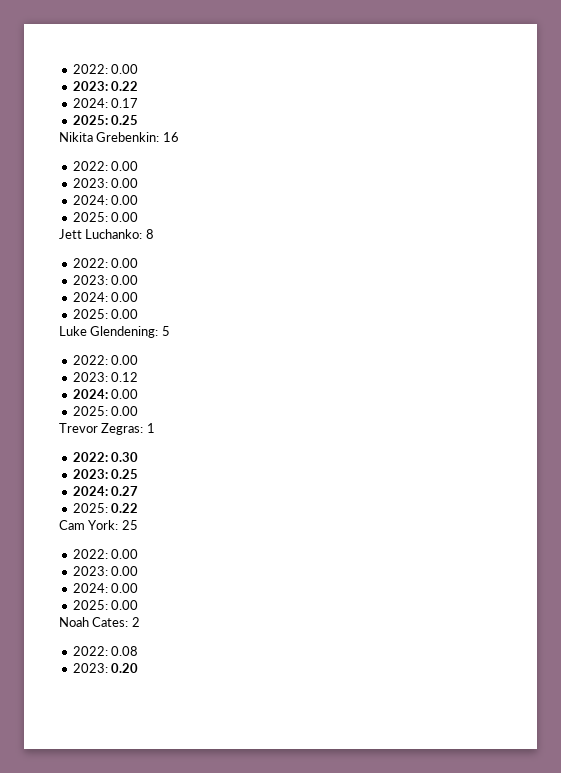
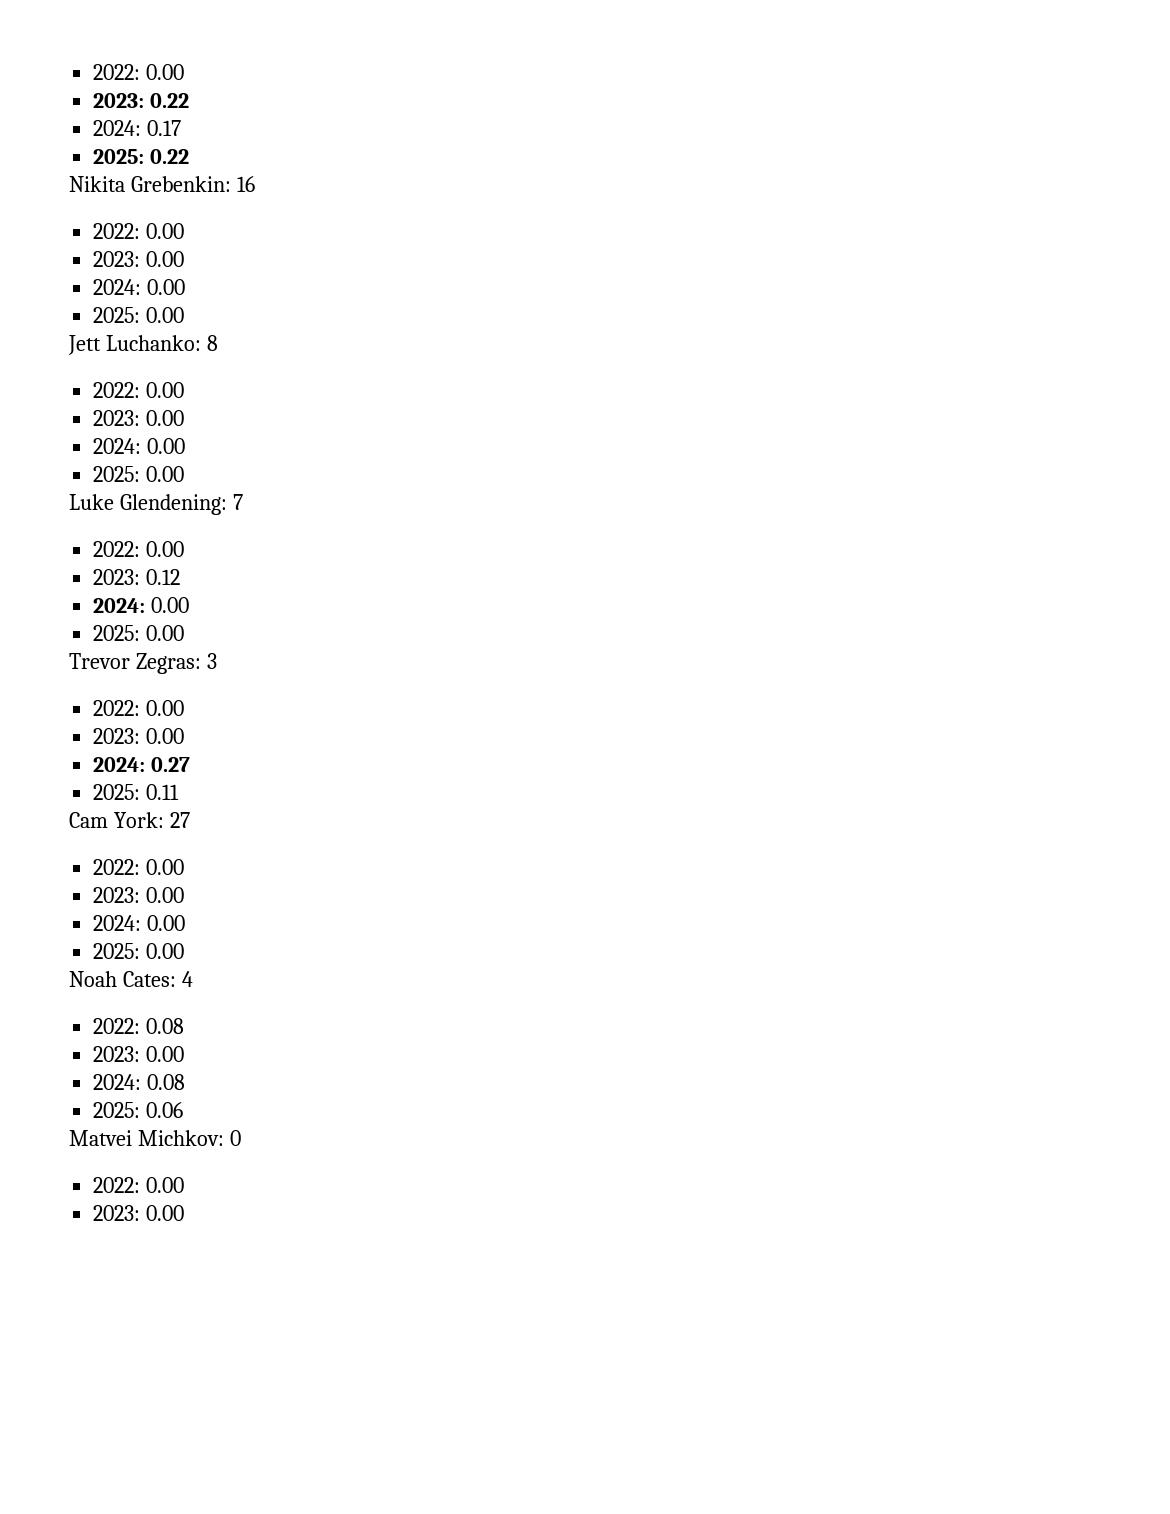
[111,115,139,125] 0.25 -> [150,149,190,164] 0.22
[161,326,170,336] 5 -> [232,494,243,510] 7
[146,423,155,433] [72,452,139,462] [72,469,139,479] 1 // 2022: 0.30 // 2023: 0.25 -> [206,653,217,669] [93,700,185,716] [93,728,185,744] 3 // 2022: 0.00 // 2023: 0.00
[111,503,139,513] 0.22 -> [146,784,180,800] 0.11
[121,520,138,530] 25 -> [169,812,190,828] 27
[131,617,140,627] 2 -> [181,971,193,987] 4
[111,663,139,673] 0.20 -> [146,1046,185,1062] [93,1074,186,1090] [93,1102,184,1118] [69,1130,241,1146] [93,1177,185,1193] [93,1205,185,1221] 0.00 // 2024: 0.08 // 2025: 0.06 // Matvei Michkov: 0 // 2022: 0.00 // 2023: 0.00

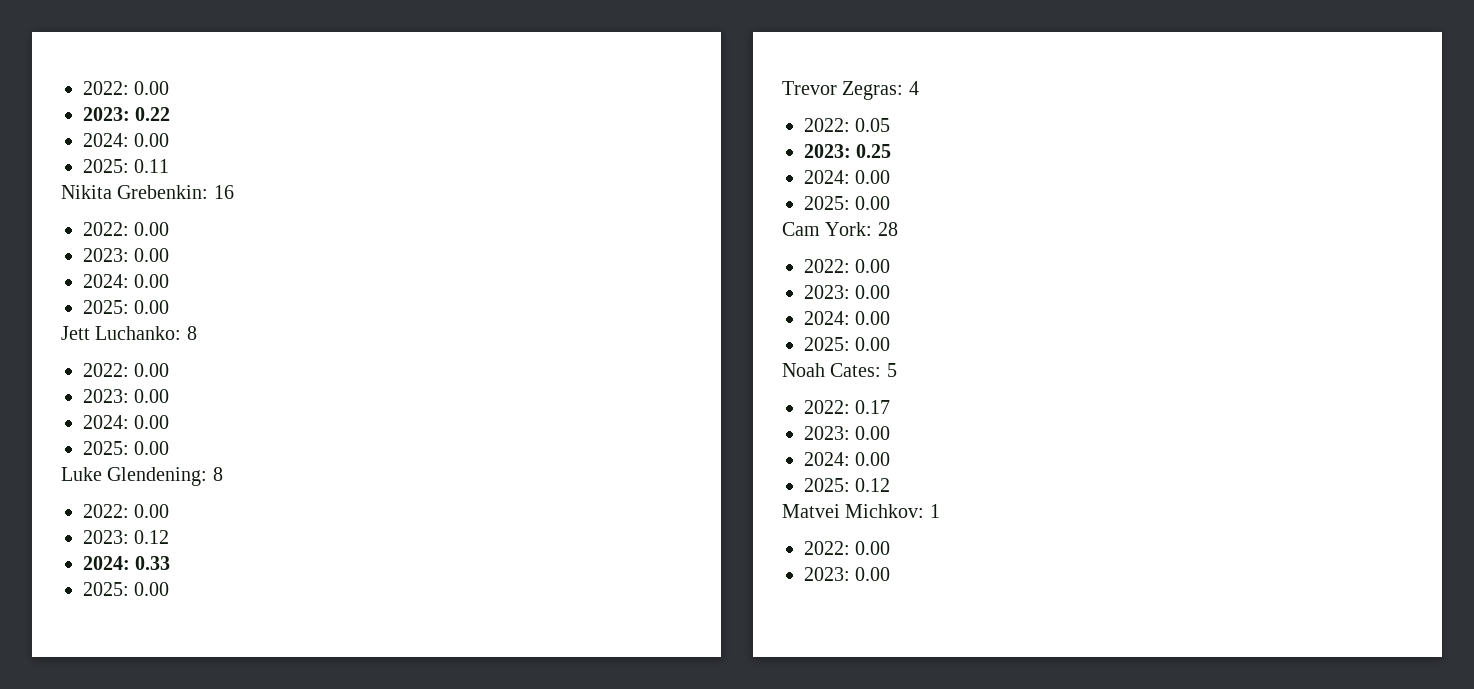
[147,120,182,136] [93,149,190,164] 0.17 // 2025: 0.22 -> [134,133,170,147] [83,159,170,173] 0.00 // 2025: 0.11
[232,494,243,510] 7 -> [212,467,223,481] 8
[151,597,190,613] 0.00 -> [135,556,171,570] 0.33
[206,653,217,669] [93,700,185,716] [93,728,185,744] [93,757,191,772] [93,784,180,800] 3 // 2022: 0.00 // 2023: 0.00 // 2024: 0.27 // 2025: 0.11 -> [908,81,919,95] [804,118,891,132] [804,144,892,158] [804,170,891,184] [804,196,891,210] 4 // 2022: 0.05 // 2023: 0.25 // 2024: 0.00 // 2025: 0.00
[169,812,190,828] 27 -> [877,222,898,236] 28
[181,971,193,987] [93,1018,185,1034] [93,1046,185,1062] [93,1074,186,1090] [93,1102,184,1118] 4 // 2022: 0.08 // 2023: 0.00 // 2024: 0.08 // 2025: 0.06 -> [886,363,897,377] [804,400,891,414] [804,426,891,440] [804,452,891,466] [804,478,891,492] 5 // 2022: 0.17 // 2023: 0.00 // 2024: 0.00 // 2025: 0.12
[229,1130,241,1146] 0 -> [929,504,940,518] 1

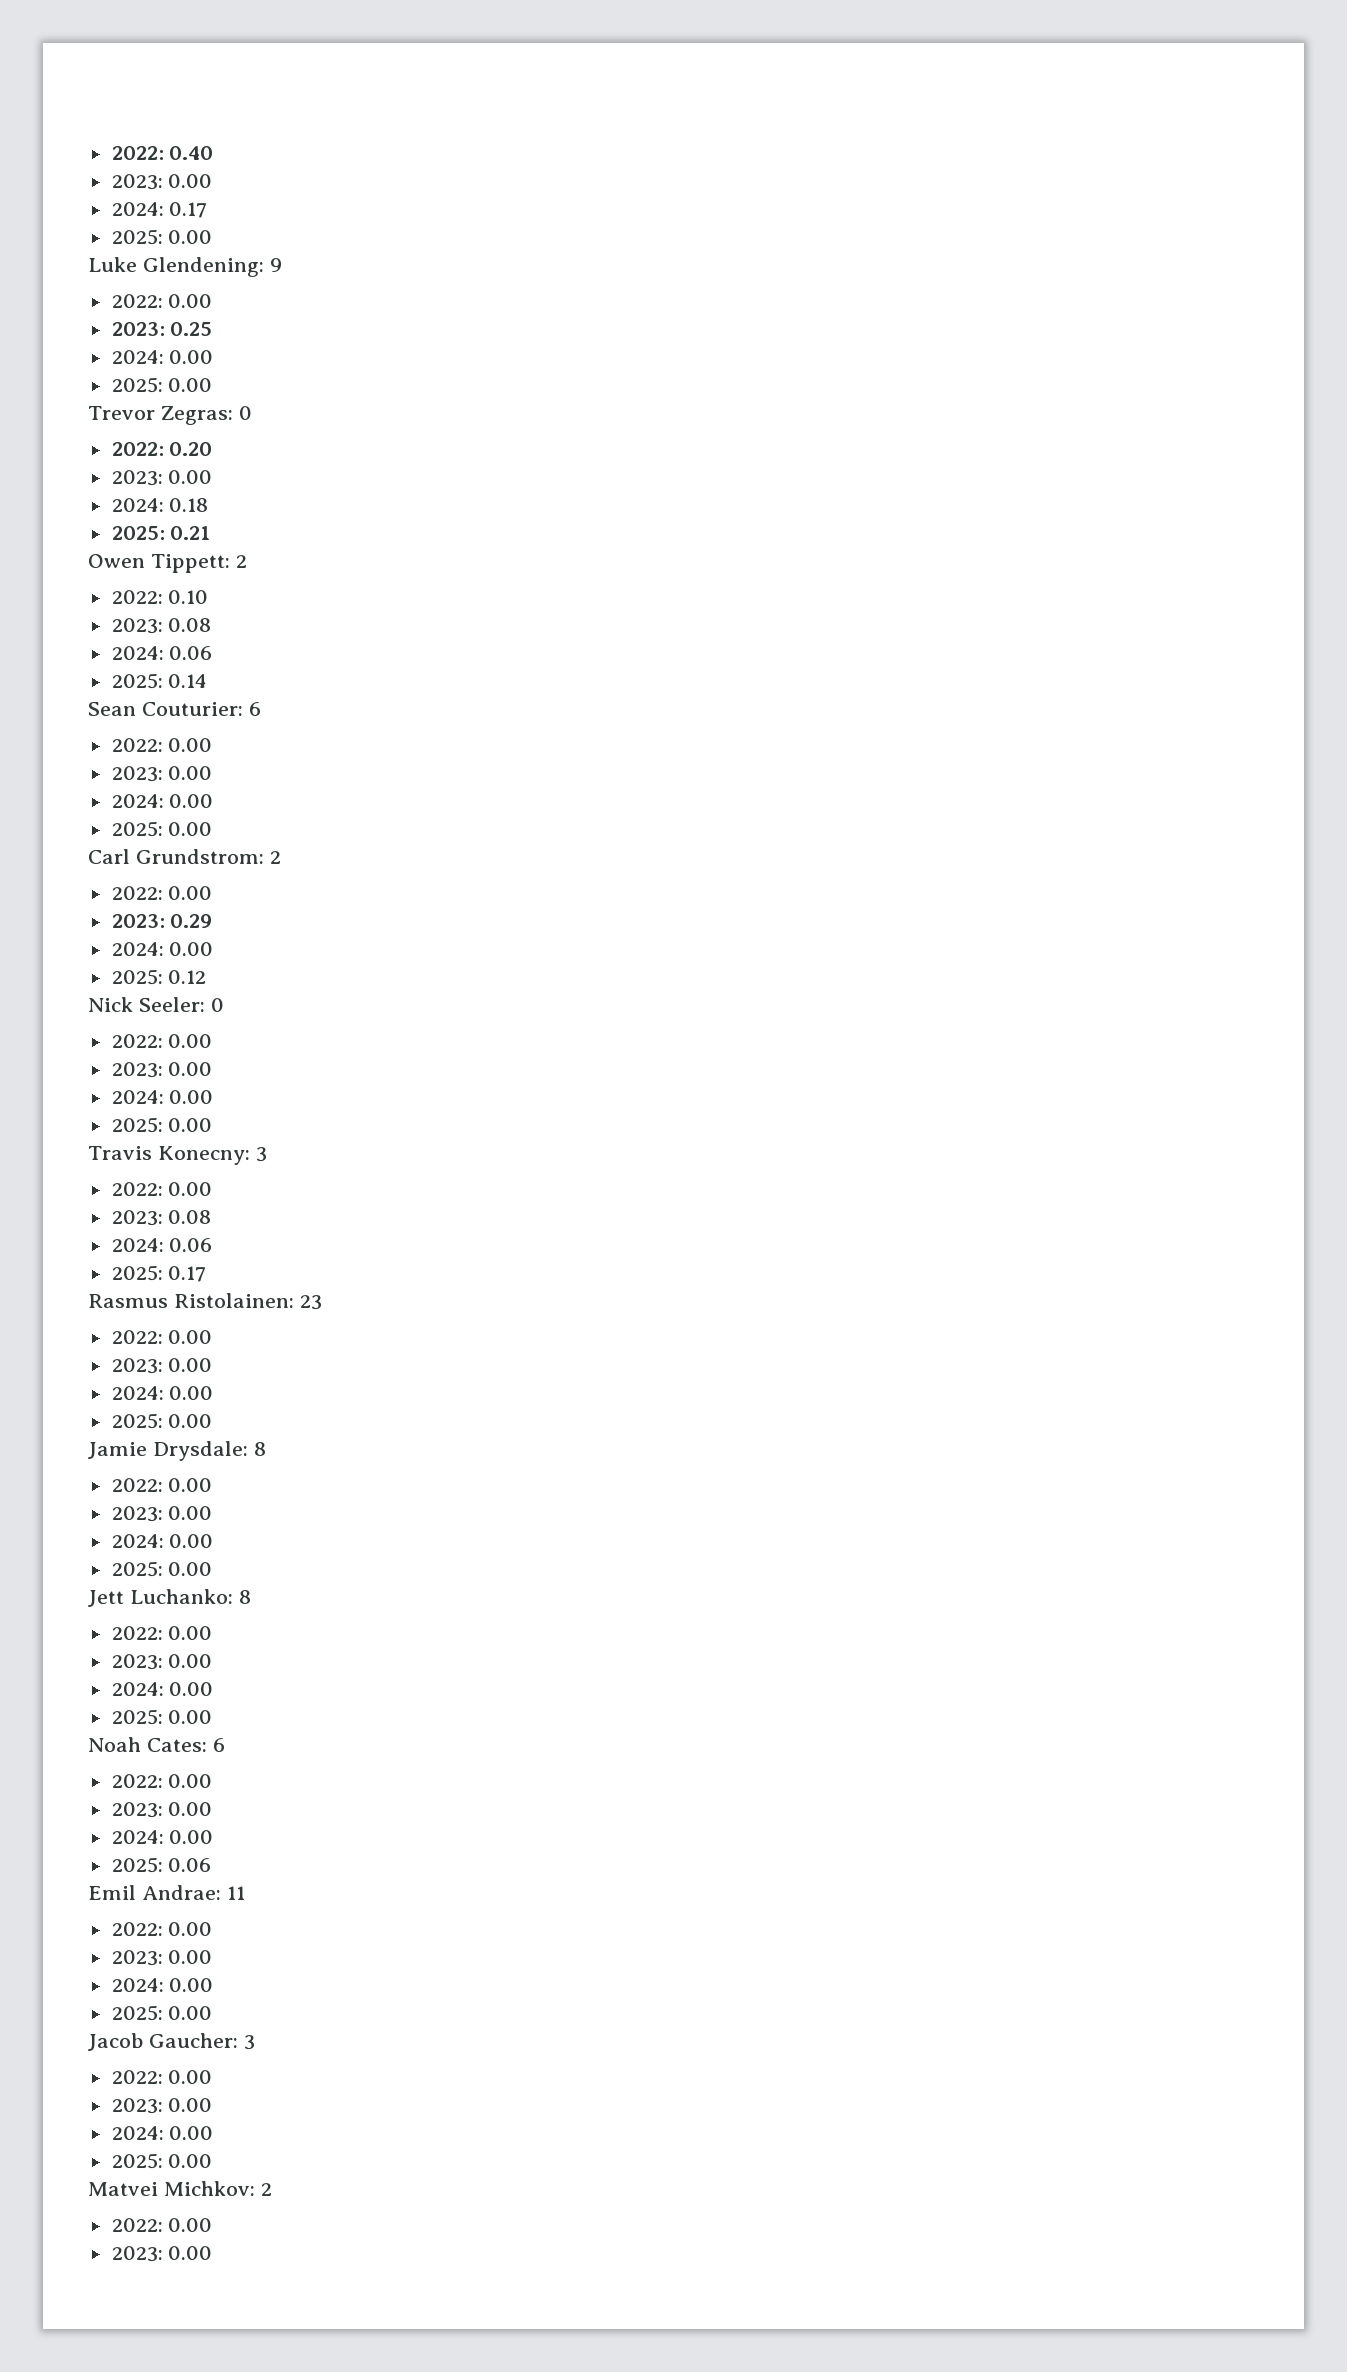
[83,81,170,95] [83,107,171,121] [83,133,170,147] [83,159,170,173] [61,185,234,199] 2022: 0.00 // 2023: 0.22 // 2024: 0.00 // 2025: 0.11 // Nikita Grebenkin: 16 -> [111,146,214,160] [111,174,213,190] [111,202,208,218] [111,229,213,245] [88,257,282,277] [111,294,213,308] [111,322,213,336] [111,350,214,364] [111,377,213,393] [88,406,252,425] [111,442,213,456] [111,470,213,486] [111,498,209,512] [111,526,211,540] [88,554,247,573] [111,590,209,604] [111,618,212,634] [111,646,213,660] [111,673,208,689] [88,702,261,716] [111,738,213,752] [111,766,213,782] [111,794,214,808] [111,821,213,837] [88,849,281,864] [111,886,213,900] [111,914,213,928] [111,942,214,956] [111,969,207,985] [88,997,224,1012] [111,1034,213,1048] [111,1062,213,1078] [111,1090,214,1104] [111,1117,213,1133] [88,1146,267,1165] [111,1182,213,1196] [111,1210,212,1226] [111,1238,213,1252] [111,1265,207,1282] [88,1293,322,1310] [111,1330,213,1344] [111,1358,213,1374] [111,1386,214,1400] [111,1413,213,1429] [88,1441,266,1461] 2022: 0.40 // 2023: 0.00 // 2024: 0.17 // 2025: 0.00 // Luke Glendening: 9 // 2022: 0.00 // 2023: 0.25 // 2024: 0.00 // 2025: 0.00 // Trevor Zegras: 0 // 2022: 0.20 // 2023: 0.00 // 2024: 0.18 // 2025: 0.21 // Owen Tippett: 2 // 2022: 0.10 // 2023: 0.08 // 2024: 0.06 // 2025: 0.14 // Sean Couturier: 6 // 2022: 0.00 // 2023: 0.00 // 2024: 0.00 // 2025: 0.00 // Carl Grundstrom: 2 // 2022: 0.00 // 2023: 0.29 // 2024: 0.00 // 2025: 0.12 // Nick Seeler: 0 // 2022: 0.00 // 2023: 0.00 // 2024: 0.00 // 2025: 0.00 // Travis Konecny: 3 // 2022: 0.00 // 2023: 0.08 // 2024: 0.06 // 2025: 0.17 // Rasmus Ristolainen: 23 // 2022: 0.00 // 2023: 0.00 // 2024: 0.00 // 2025: 0.00 // Jamie Drysdale: 8
[61,467,223,486] [83,504,170,518] [83,530,170,544] [83,556,171,570] [83,582,170,596] [782,81,919,100] [804,118,891,132] [804,144,892,158] [804,170,891,184] [804,196,891,210] [782,222,898,236] [804,259,891,273] [804,285,891,299] [804,311,891,325] [804,337,891,351] [782,363,897,377] [804,400,891,414] [804,426,891,440] [804,452,891,466] [804,478,891,492] Luke Glendening: 8 // 2022: 0.00 // 2023: 0.12 // 2024: 0.33 // 2025: 0.00 // Trevor Zegras: 4 // 2022: 0.05 // 2023: 0.25 // 2024: 0.00 // 2025: 0.00 // Cam York: 28 // 2022: 0.00 // 2023: 0.00 // 2024: 0.00 // 2025: 0.00 // Noah Cates: 5 // 2022: 0.17 // 2023: 0.00 // 2024: 0.00 // 2025: 0.12 -> [88,1737,225,1752] [111,1774,213,1788] [111,1802,213,1818] [111,1830,214,1844] [111,1857,212,1873] [88,1885,245,1900] [111,1922,213,1936] [111,1950,213,1966] [111,1978,214,1992] [111,2005,213,2021] [88,2033,255,2051] [111,2070,213,2084] [111,2098,213,2114] [111,2126,214,2140] [111,2153,213,2169] Noah Cates: 6 // 2022: 0.00 // 2023: 0.00 // 2024: 0.00 // 2025: 0.06 // Emil Andrae: 11 // 2022: 0.00 // 2023: 0.00 // 2024: 0.00 // 2025: 0.00 // Jacob Gaucher: 3 // 2022: 0.00 // 2023: 0.00 // 2024: 0.00 // 2025: 0.00
[929,504,940,518] 1 -> [260,2183,272,2196] 2

